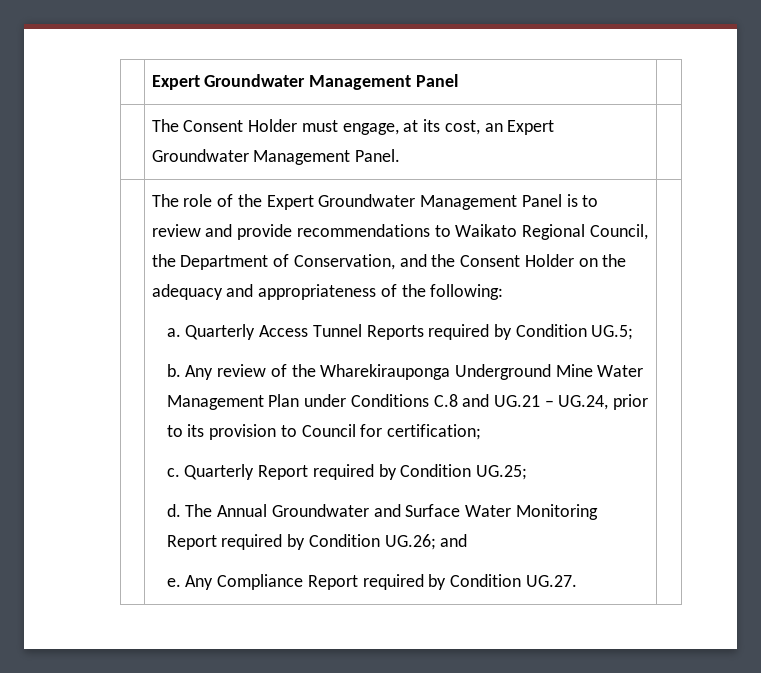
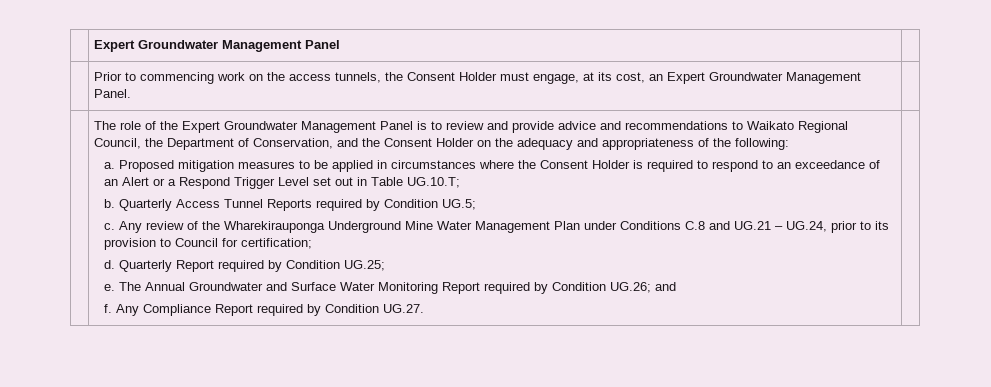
[151,119,179,132] The -> [93,72,403,84] Prior to commencing work on the access tunnels, the
(293, 232) none -> [557,121,621,130] advice and
(181, 332) none -> [118,160,880,172] [103,177,460,189] [103,199,115,208] Proposed mitigation measures to be applied in circumstances where the Consent Holder is required to respond to an exceedance of an Alert or a Respond Trigger Level set out in Table UG.10.T; // b.
[166,364,181,377] b. -> [103,223,115,230] c.
[166,468,180,477] c. -> [103,260,115,269] d.
[166,504,181,517] d. -> [103,284,115,291] e.
[166,578,181,587] e. -> [103,304,112,313] f.

